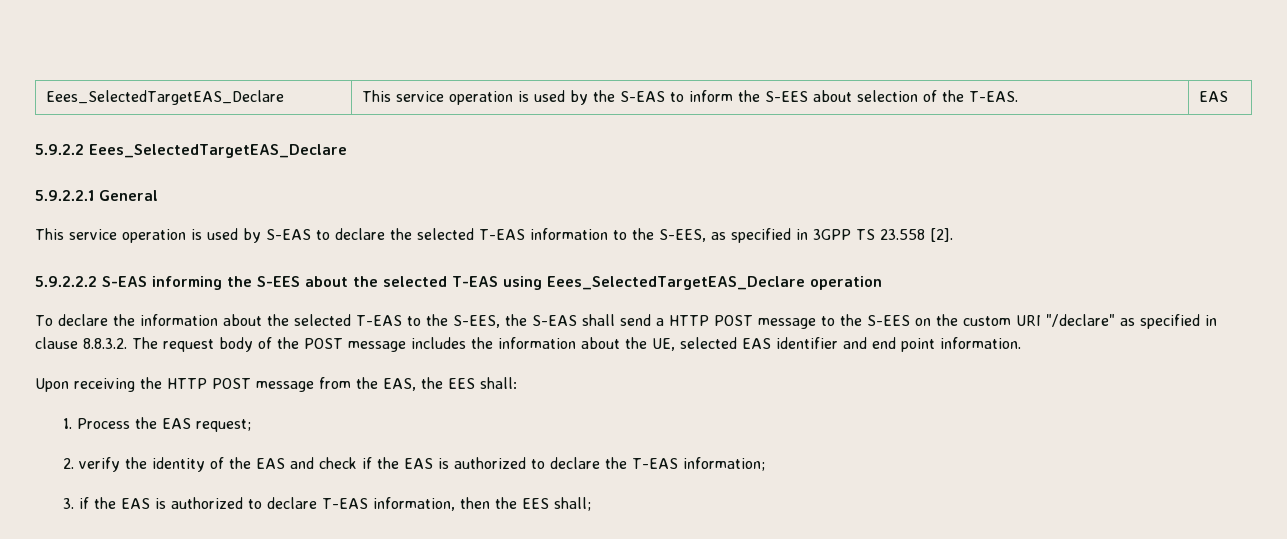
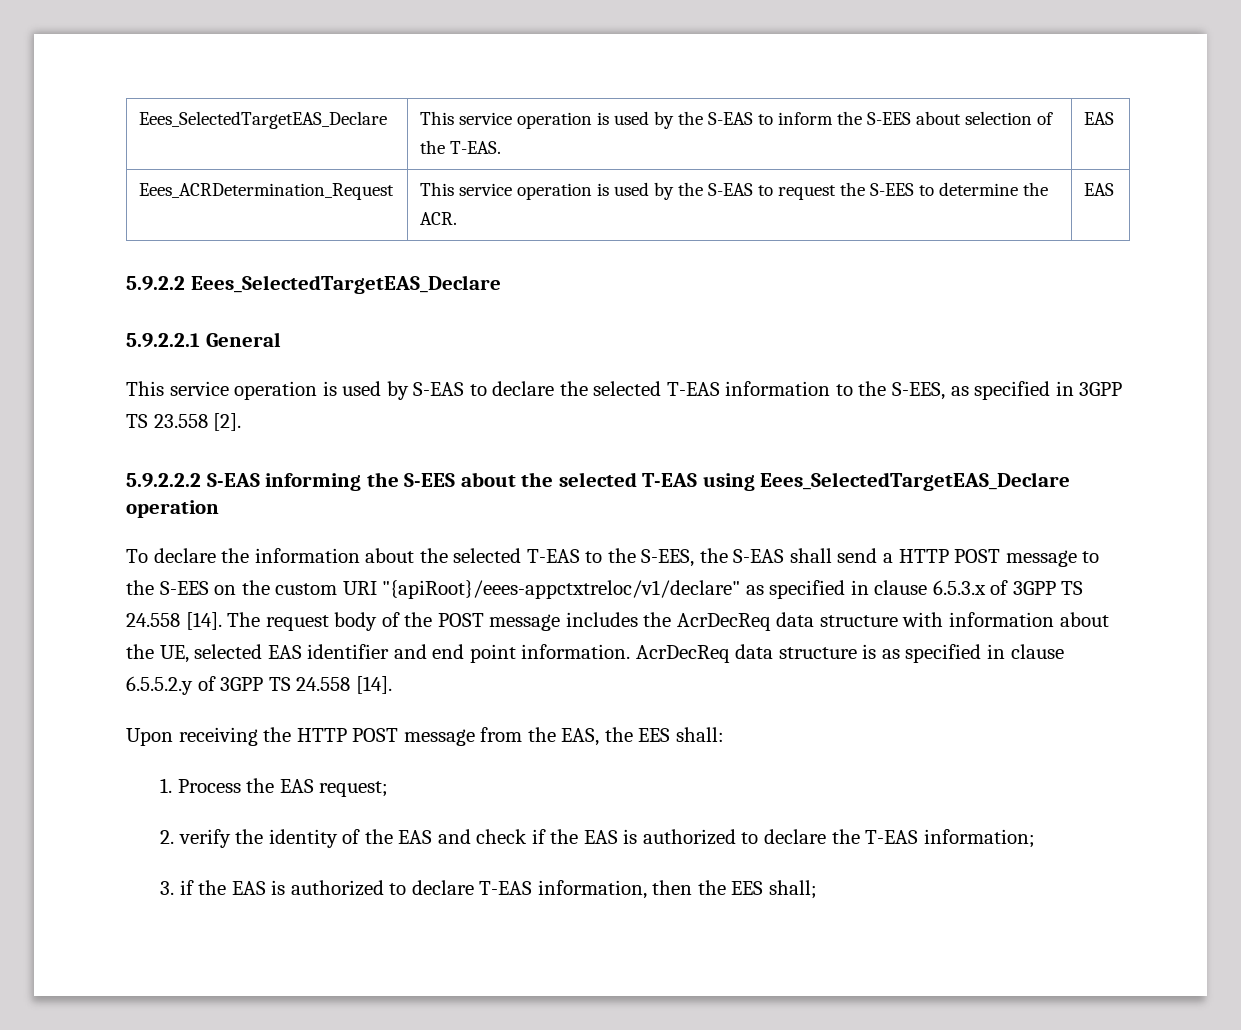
(1228, 96) none -> [139,183,395,200] [420,182,1049,200] [420,212,458,225] [1084,183,1115,196] // Eees_ACRDetermination_Request | This service operation is used by the S-EAS to request the S-EES to determine the ACR. | EAS
[1045,314,1217,329] [35,337,127,349] "/declare" as specified in clause 8.8.3.2. -> [382,580,1084,599] [126,612,222,630] "{apiRoot}/eees-appctxtreloc/v1/declare" as specified in clause 6.5.3.x of 3GPP TS 24.558 [14].
(493, 343) none -> [676,612,944,631] AcrDecReq data structure with
(1021, 343) none -> [635,644,1064,663] [126,676,392,695] AcrDecReq data structure is as specified in clause 6.5.5.2.y of 3GPP TS 24.558 [14].

